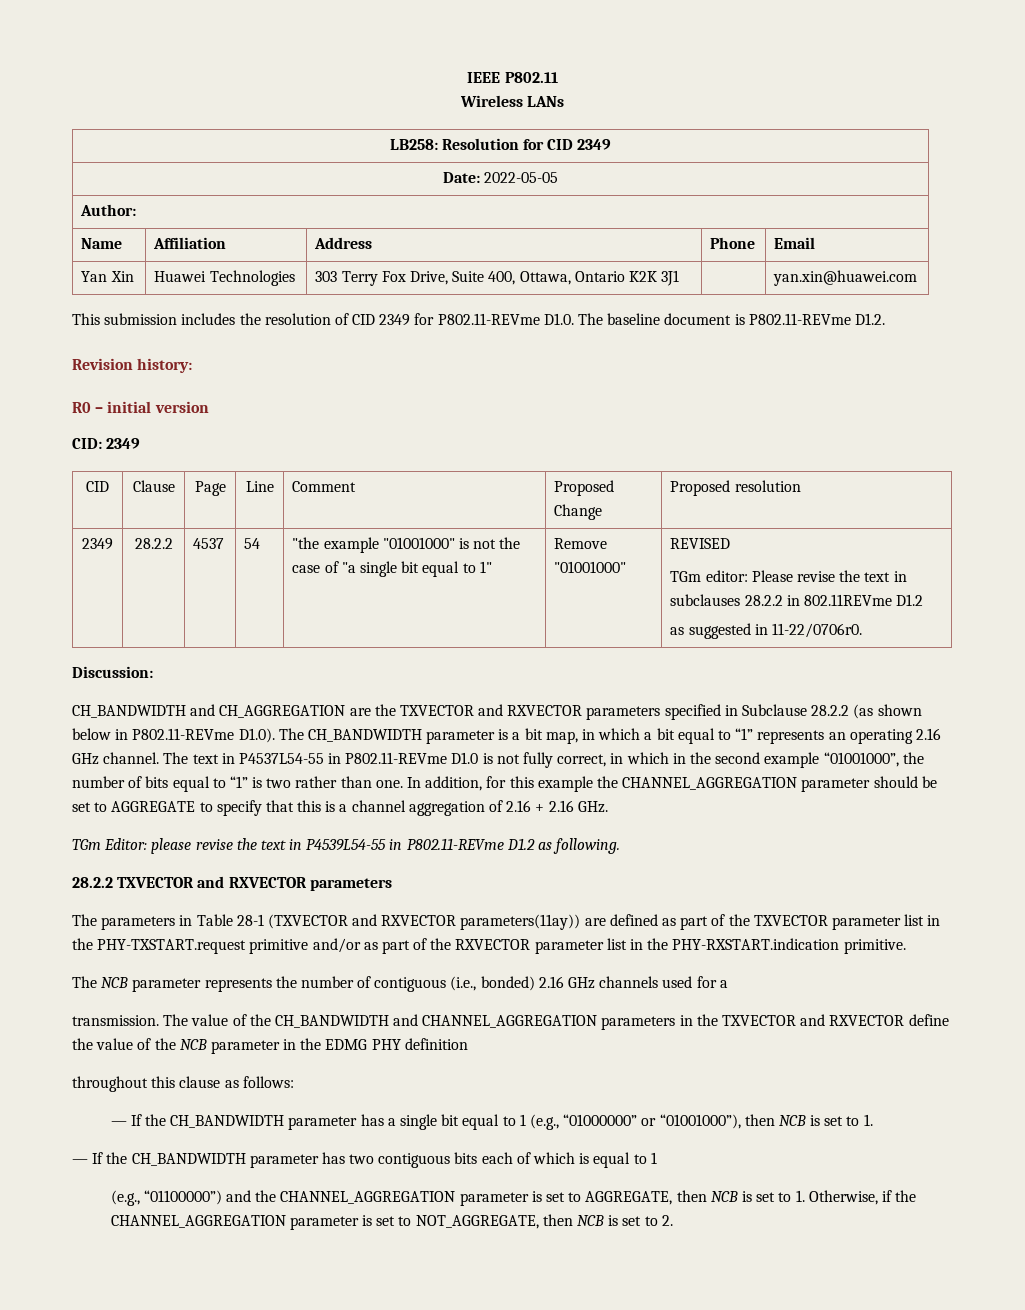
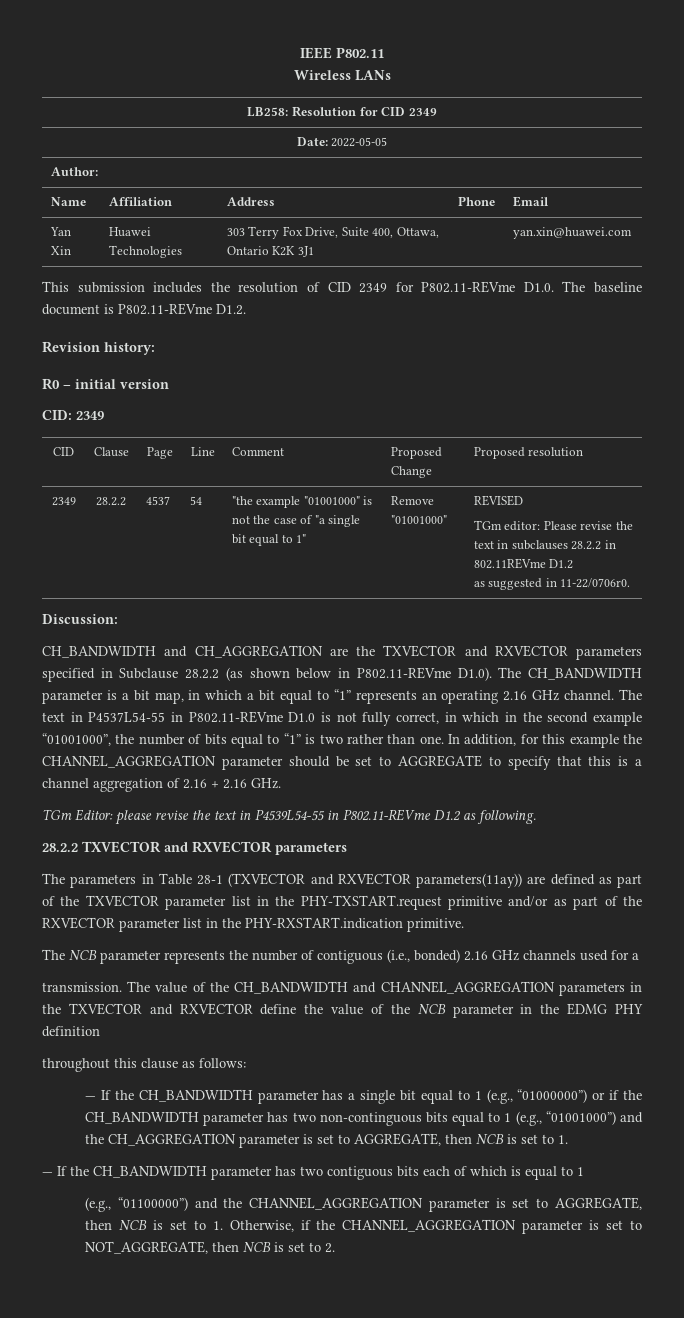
[563,1114,741,1129] “01000000” or “01001000”), -> [517,1089,642,1103] [85,1111,644,1126] [85,1133,442,1148] “01000000”) or if the CH_BANDWIDTH parameter has two non-continguous bits equal to 1 (e.g., “01001000”) and the CH_AGGREGATION parameter is set to AGGREGATE,

